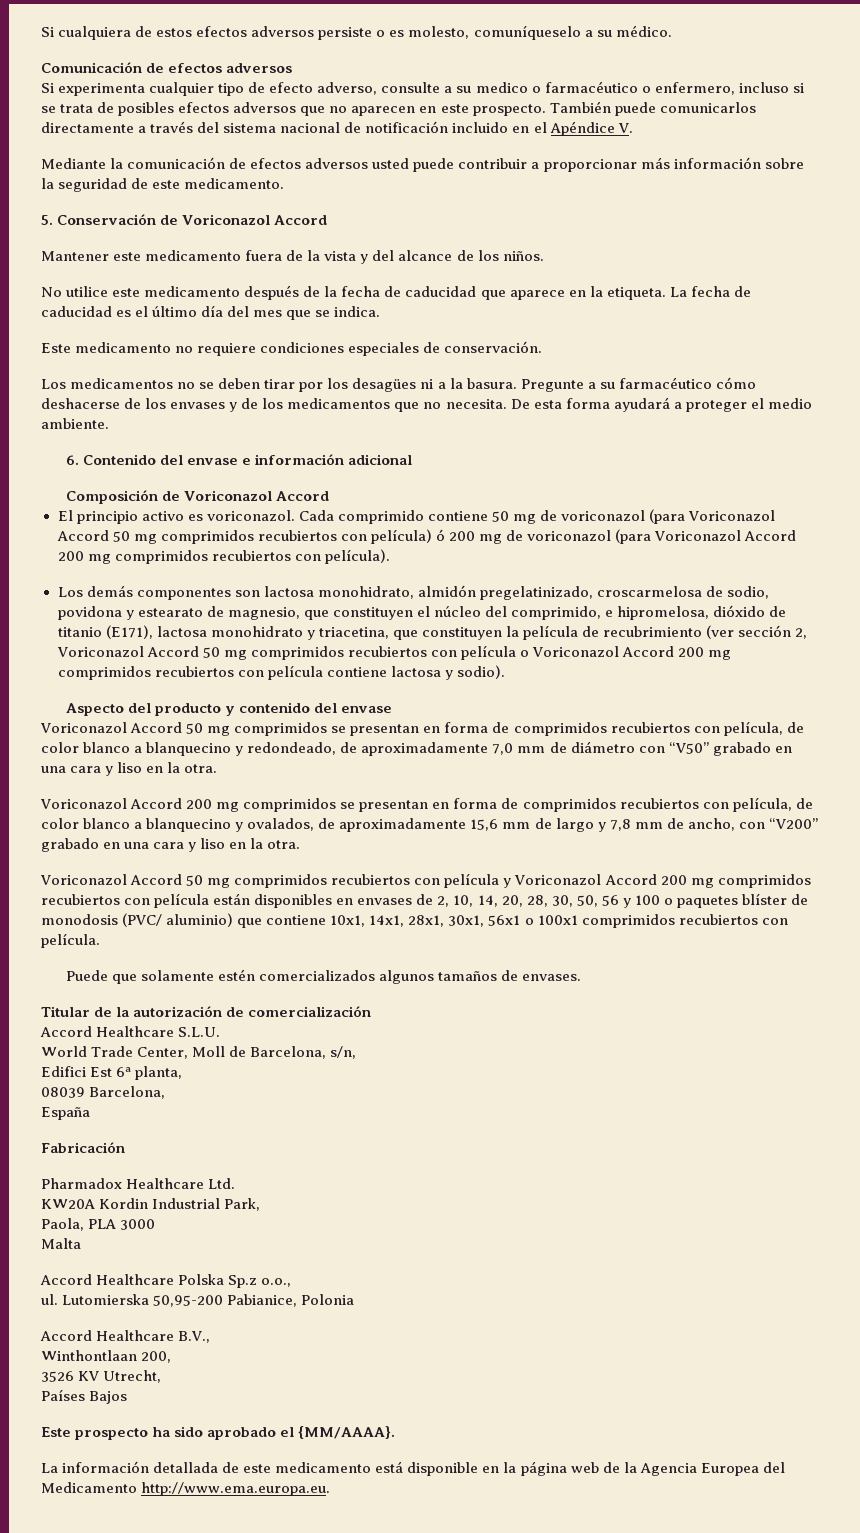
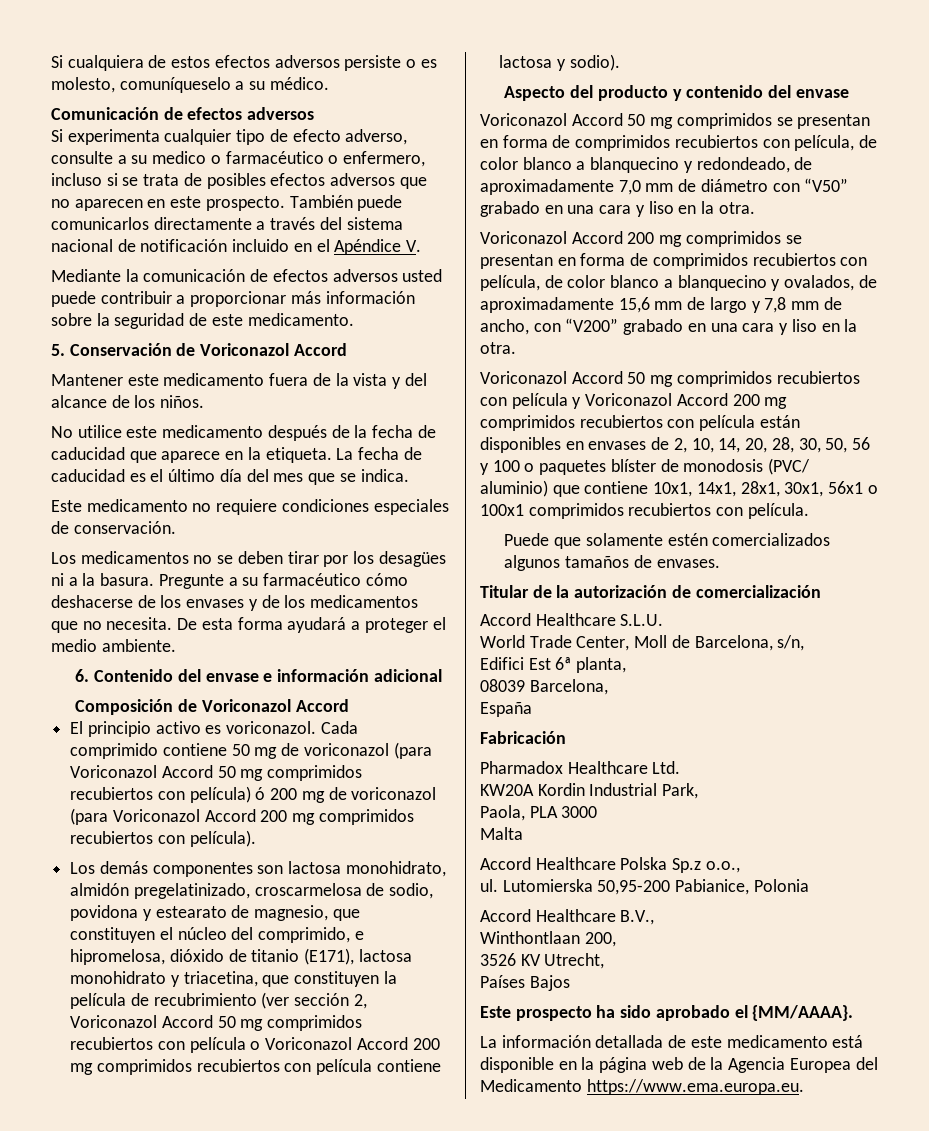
[141,1482,331,1496] http://www.ema.europa.eu. -> [586,1079,804,1095] https://www.ema.europa.eu.

